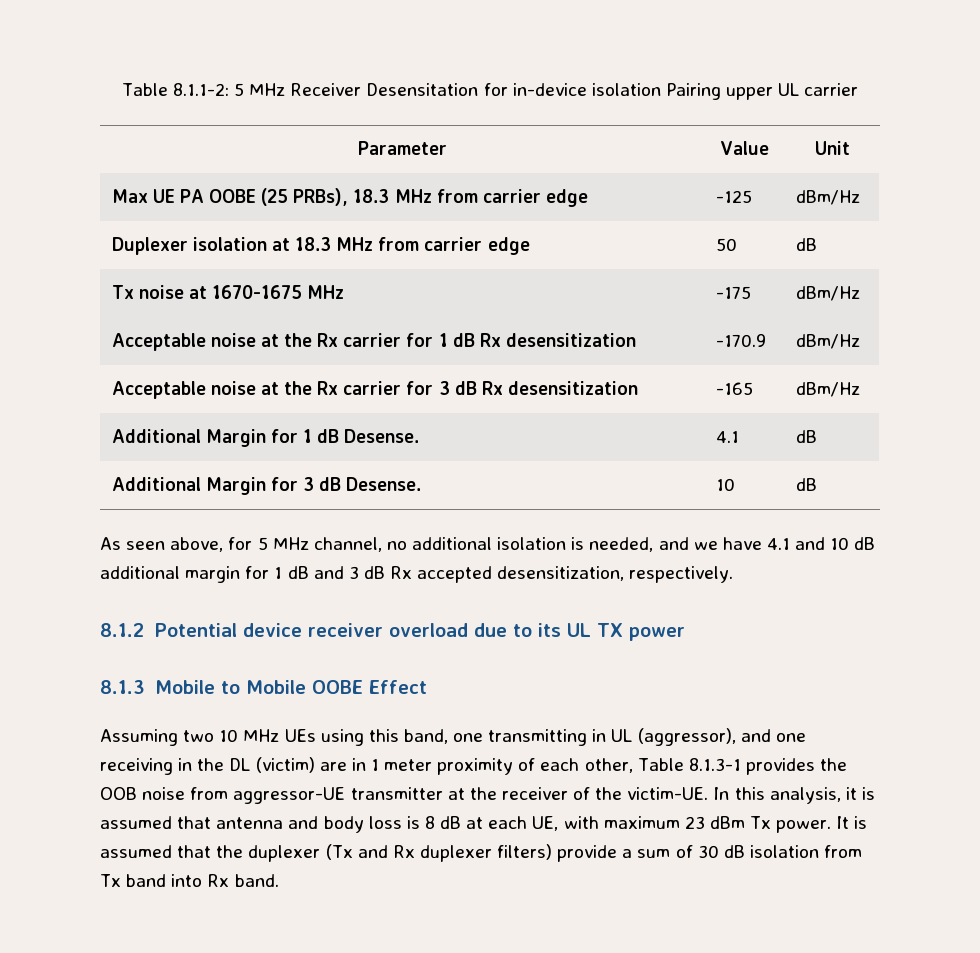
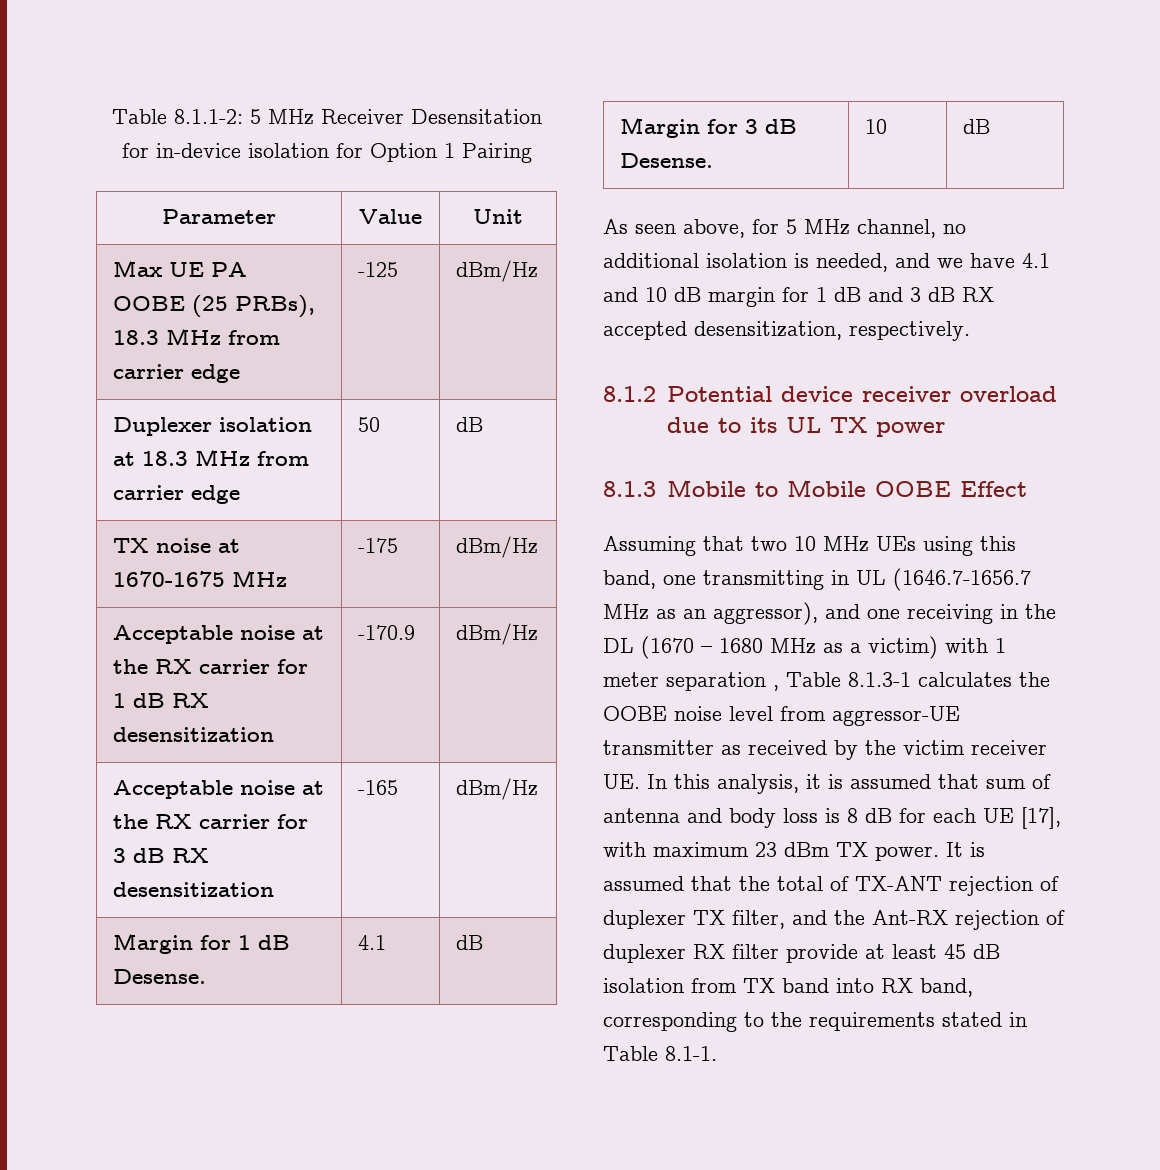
[665,83,859,100] Pairing upper UL carrier -> [335,143,532,163] for Option 1 Pairing
[111,285,134,299] Tx -> [112,538,149,553] TX
[317,333,339,347] Rx -> [154,659,192,674] RX
[479,333,501,347] Rx -> [171,693,209,708] RX
[317,381,339,395] Rx -> [154,814,192,829] RX
[481,381,503,395] Rx -> [171,848,209,863] RX
[111,429,201,443] Additional -> (538, 789) none
[111,477,201,491] Additional -> (483, 942) none
[100,566,180,579] additional -> (701, 294) none
[390,566,413,579] Rx -> [962,287,994,302] RX
(178, 737) none -> [703,536,744,551] that
[637,728,736,746] (aggressor), -> [893,568,1031,591] [603,602,818,625] (1646.7-1656.7 MHz as an aggressor),
[255,757,848,775] [100,787,709,804] (victim) are in 1 meter proximity of each other, Table 8.1.3-1 provides the OOB noise from aggressor-UE transmitter at the receiver of the victim-UE. -> [641,636,1006,659] [603,672,1050,691] [603,706,960,726] [603,740,1047,760] [603,774,640,789] (1670 – 1680 MHz as a victim) with 1 meter separation , Table 8.1.3-1 calculates the OOBE noise level from aggressor-UE transmitter as received by the victim receiver UE.
(212, 822) none -> [986,774,1051,789] sum of
[466,816,559,831] at each UE, -> [899,807,1061,829] for each UE [17],
[750,816,772,829] Tx -> [836,842,868,857] TX
[248,844,719,862] duplexer (Tx and Rx duplexer filters) provide a sum of 30 -> [777,876,1059,896] [603,910,1065,930] [603,944,966,963] total of TX-ANT rejection of duplexer TX filter, and the Ant-RX rejection of duplexer RX filter provide at least 45
[100,874,121,887] Tx -> [743,978,775,993] TX
[207,874,279,887] Rx band. -> [881,978,973,997] [603,1012,1027,1032] [603,1046,717,1061] RX band, corresponding to the requirements stated in Table 8.1-1.

